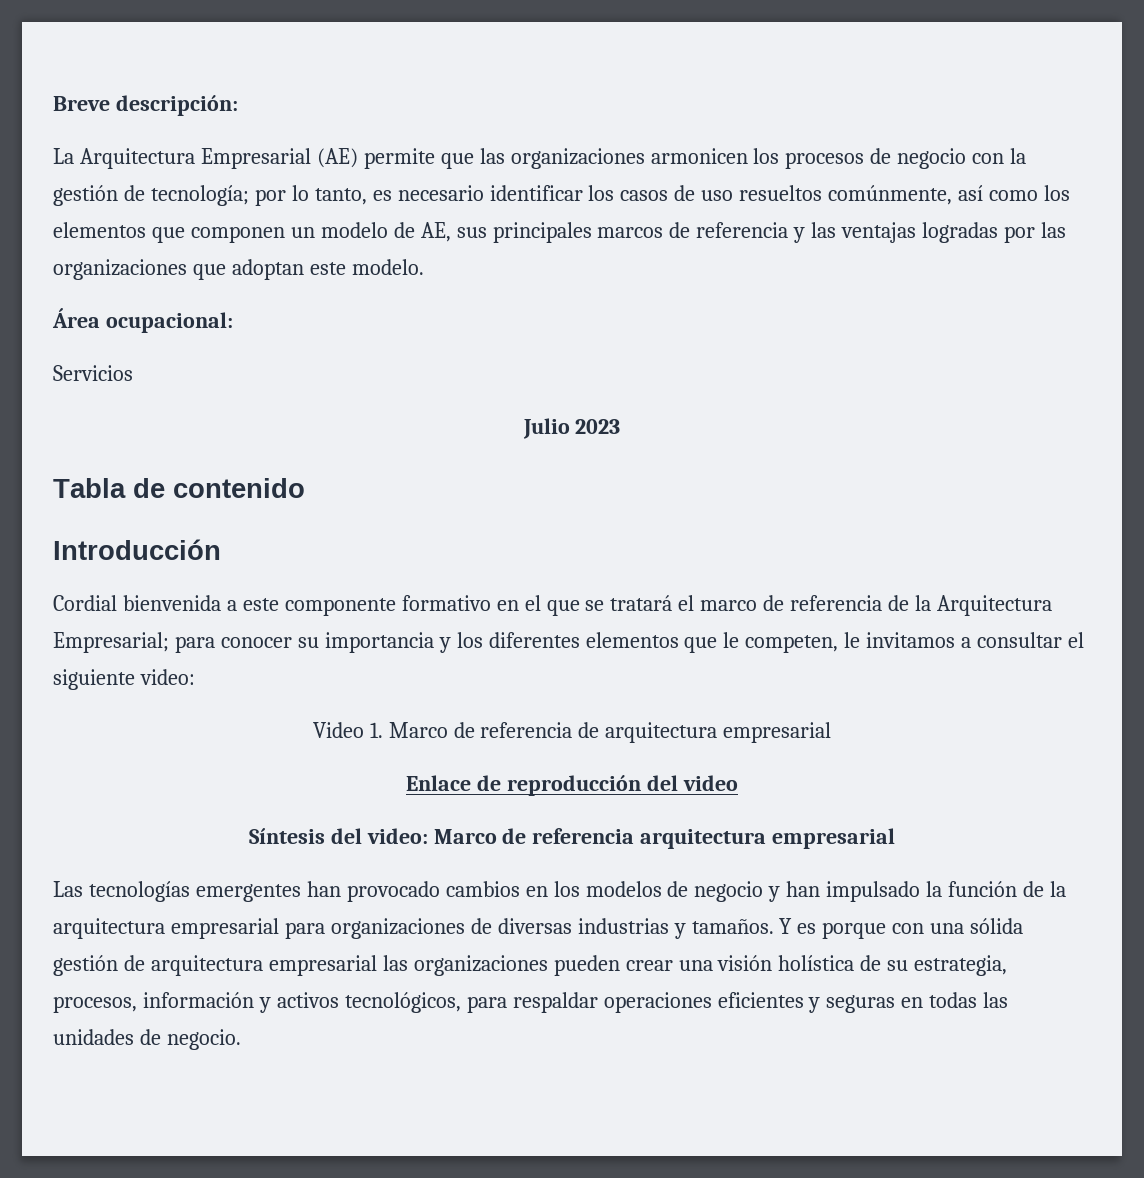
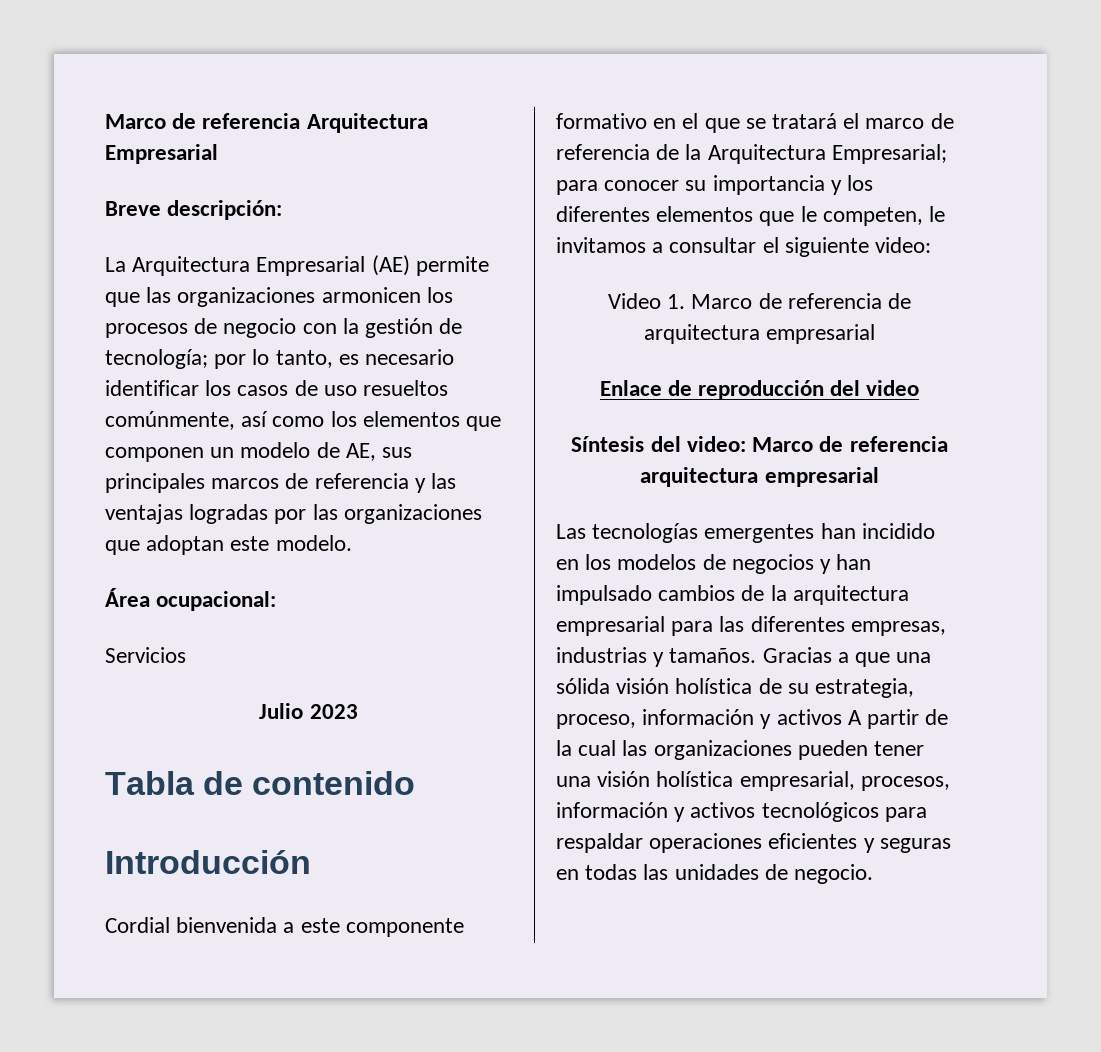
(53, 103) none -> [105,113,428,133] [105,144,218,164] Marco de referencia Arquitectura Empresarial //
[346,881,520,902] provocado cambios -> [861,523,935,539] incidido
[694,881,764,902] negocio -> [731,554,814,574] negocios
[926,881,1018,897] la función -> [658,585,736,601] cambios
[330,918,1024,939] [53,955,713,976] organizaciones de diversas industrias y tamaños. Y es porque con una sólida gestión de arquitectura empresarial las organizaciones pueden crear una -> [719,616,946,636] [556,647,932,667] [556,678,610,694] las diferentes empresas, industrias y tamaños. Gracias a que una sólida
(1008, 965) none -> [556,709,949,729] [556,740,925,760] [556,771,855,791] proceso, información y activos A partir de la cual las organizaciones pueden tener una visión holística empresarial,
[344,992,461,1013] tecnológicos, -> [761,802,879,822] tecnológicos

